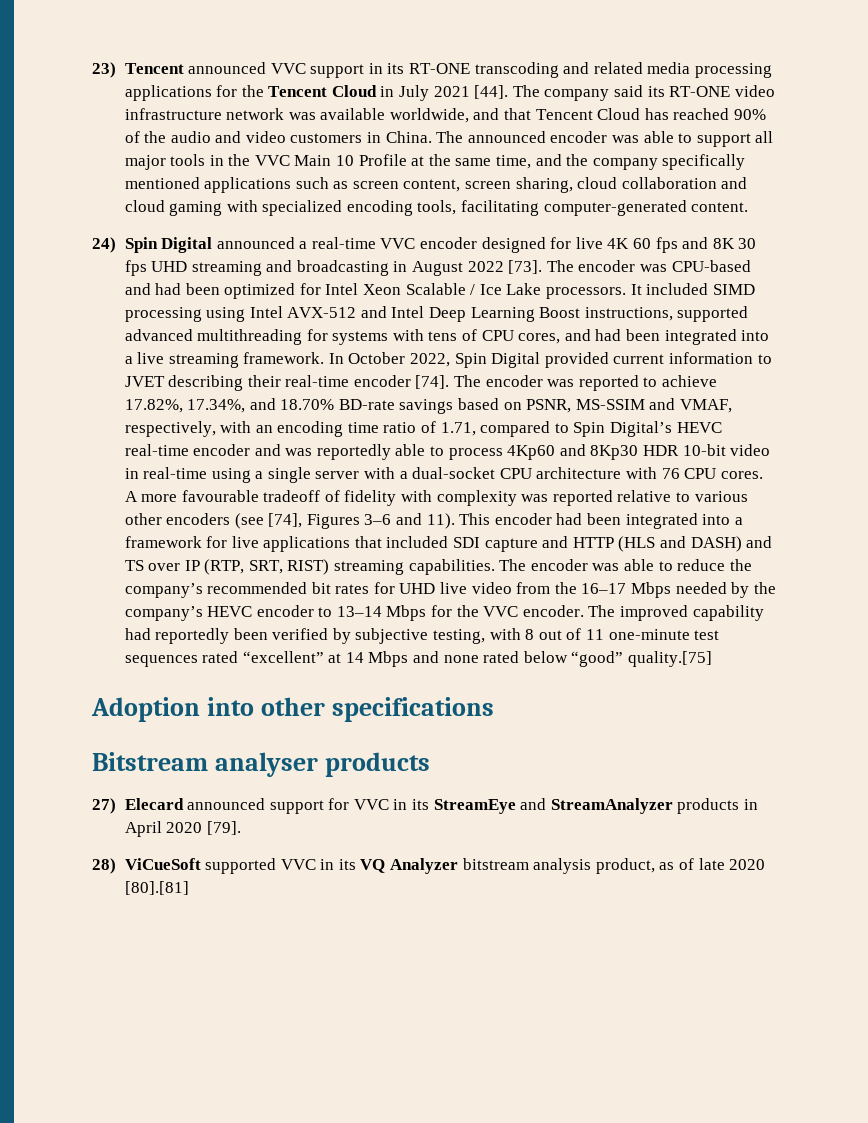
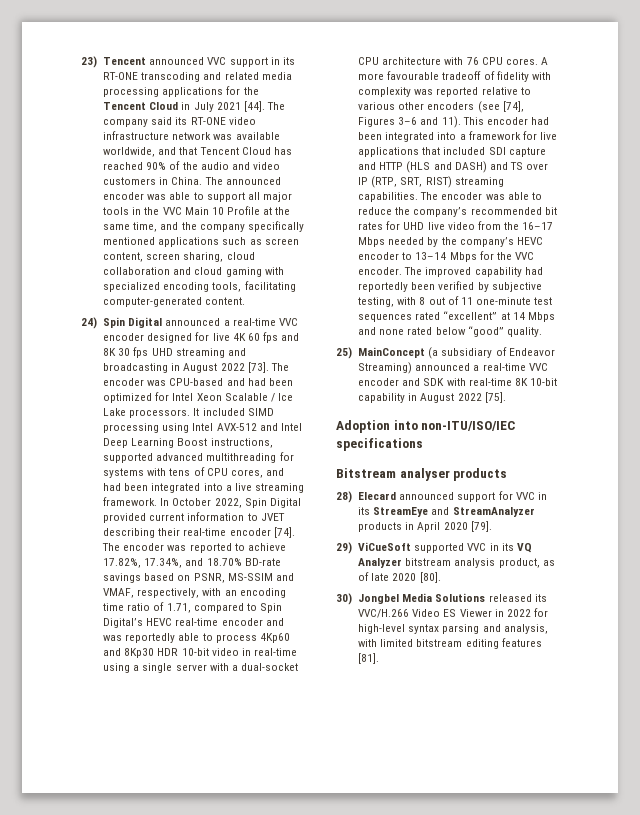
[627,651,712,667] quality.[75] -> [506,327,542,337] [336,347,555,359] [358,362,548,374] [358,378,557,386] [358,392,506,403] quality. // 25) MainConcept (a subsidiary of Endeavor Streaming) announced a real-time VVC encoder and SDK with real-time 8K 10-bit capability in August 2022 [75].
[260,697,325,716] other -> [421,421,516,431] non-ITU/ISO/IEC
[92,798,116,814] 27) -> [336,491,352,503] 28)
[92,858,116,874] 28) -> [336,542,352,554] 29)
[124,881,189,895] [80].[81] -> [419,572,441,583] [336,593,547,605] [358,608,548,618] [358,624,548,634] [358,638,542,649] [358,653,380,664] [80]. // 30) Jongbel Media Solutions released its VVC/H.266 Video ES Viewer in 2022 for high-level syntax parsing and analysis, with limited bitstream editing features [81].

